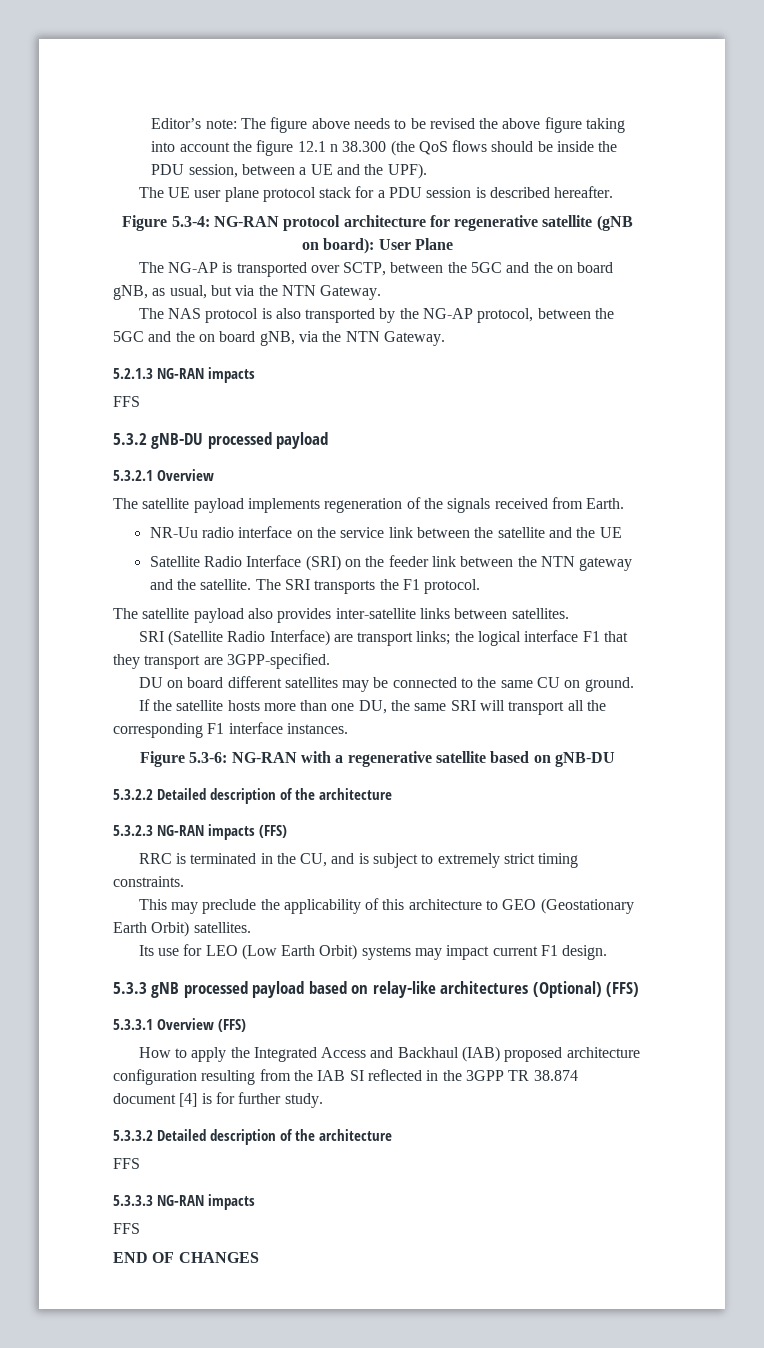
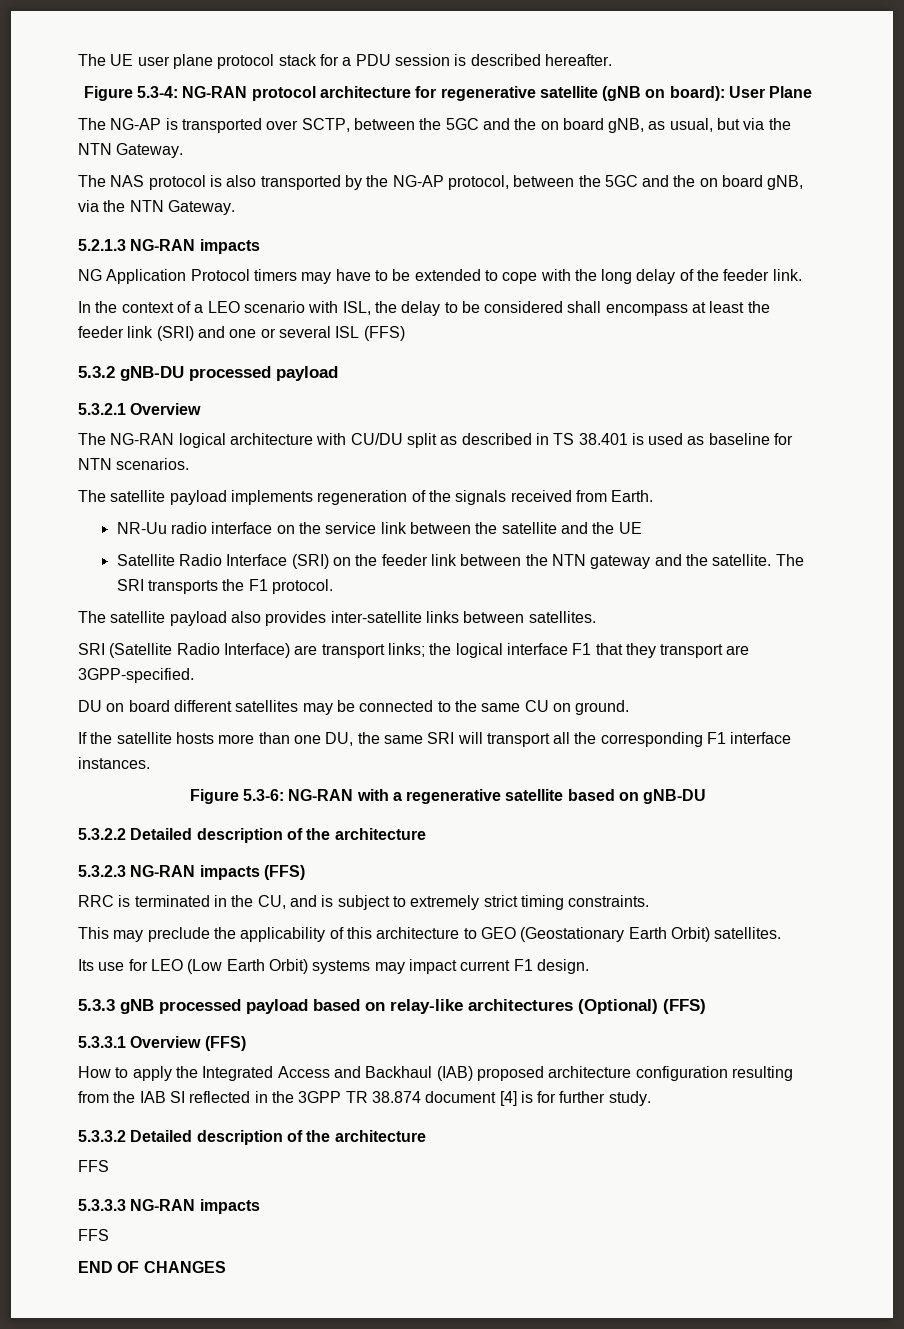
[151,117,626,133] [151,140,618,156] [151,163,427,179] Editor’s note: The figure above needs to be revised the above figure taking into account the figure 12.1 n 38.300 (the QoS flows should be inside the PDU session, between a UE and the UPF). // -> (78, 60) none
[113,396,140,407] FFS -> [78,269,802,284] [78,301,770,316] [78,326,405,341] NG Application Protocol timers may have to be extended to cope with the long delay of the feeder link. // In the context of a LEO scenario with ISL, the delay to be considered shall encompass at least the feeder link (SRI) and one or several ISL (FFS)
(214, 475) none -> [78,433,794,448] [78,458,190,470] // The NG-RAN logical architecture with CU/DU split as described in TS 38.401 is used as baseline for NTN scenarios.

